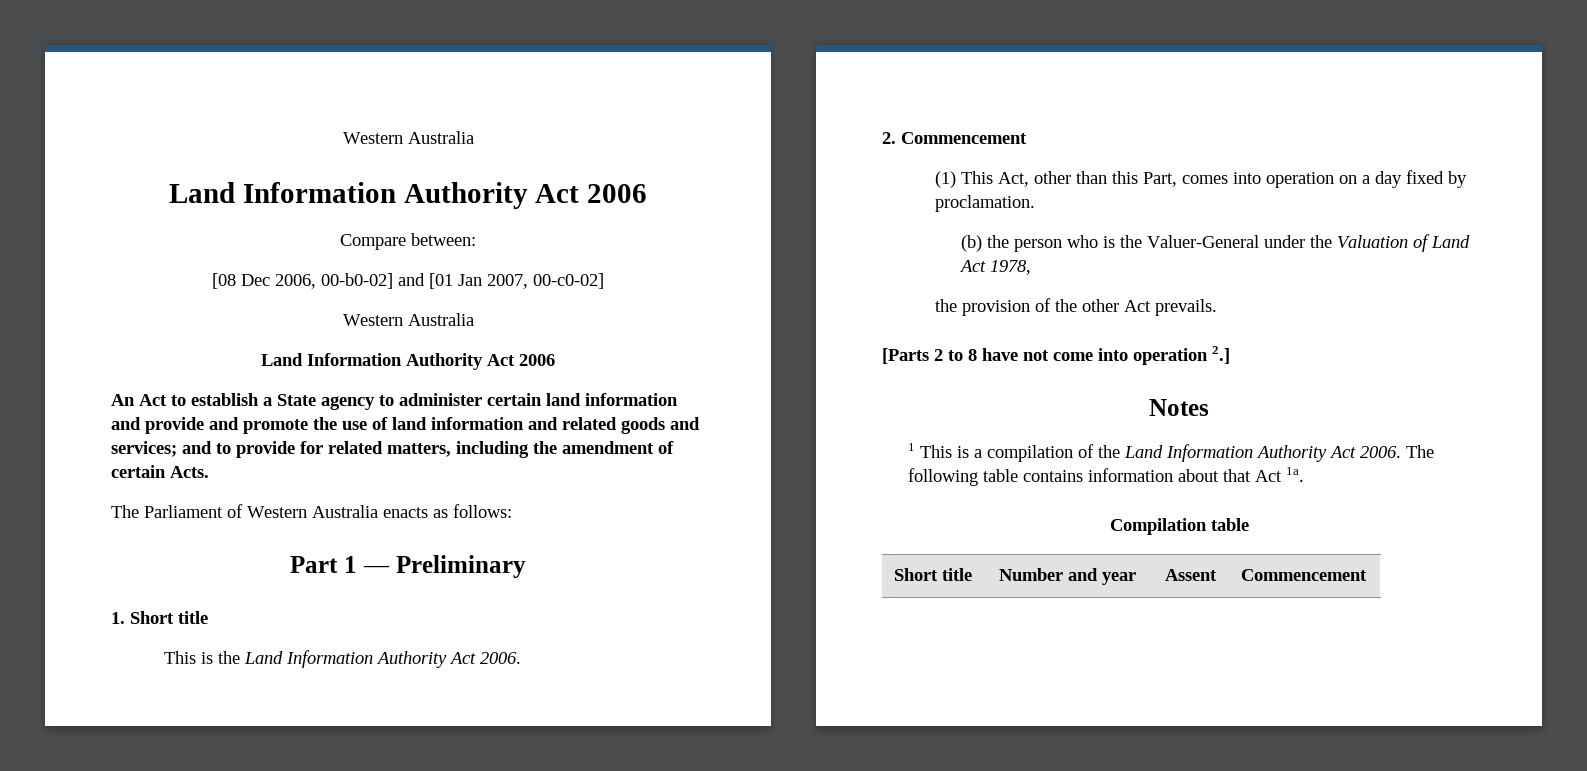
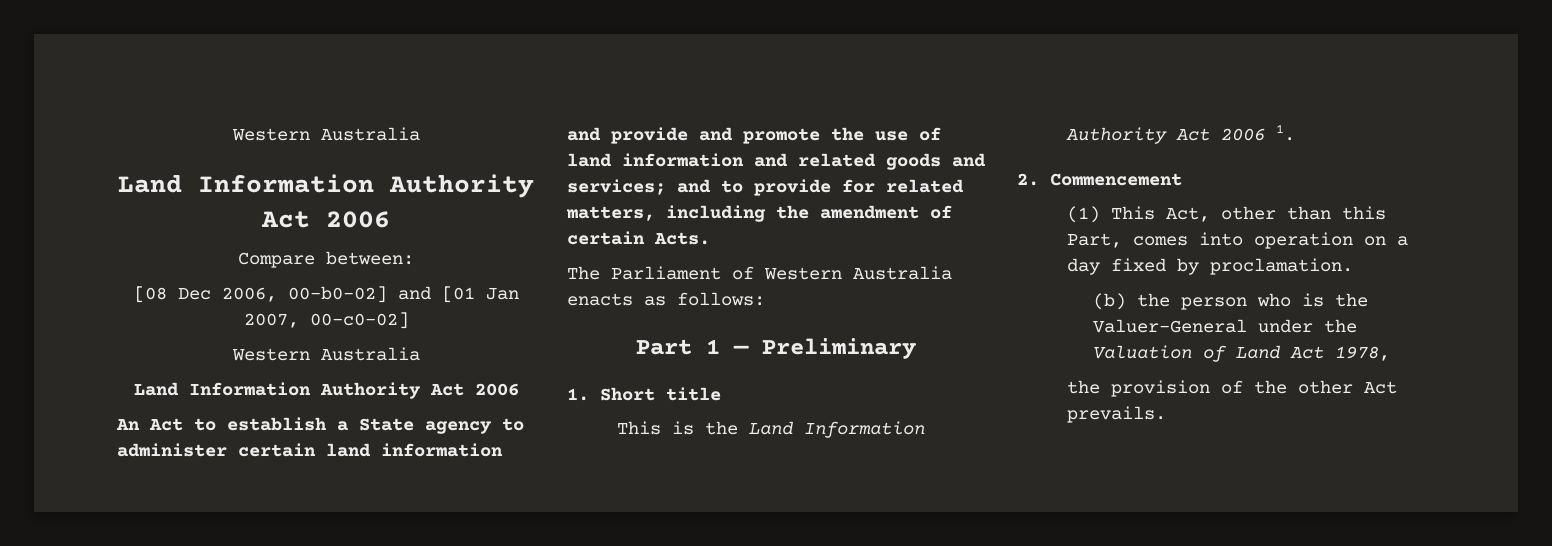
[479,652,521,664] 2006. -> [1221,124,1296,141] 2006 1.
[882,346,1230,365] [1149,399,1209,416] [908,443,1435,462] [908,467,1305,486] [1109,518,1249,535] [894,568,973,581] [999,568,1137,585] [1165,569,1218,581] [1241,569,1368,581] // [Parts 2 to 8 have not come into operation 2.] // Notes // 1 This is a compilation of the Land Information Authority Act 2006. The following table contains information about that Act 1a. // Compilation table // Short title | Number and year | Assent | Commencement -> (1167, 414) none

